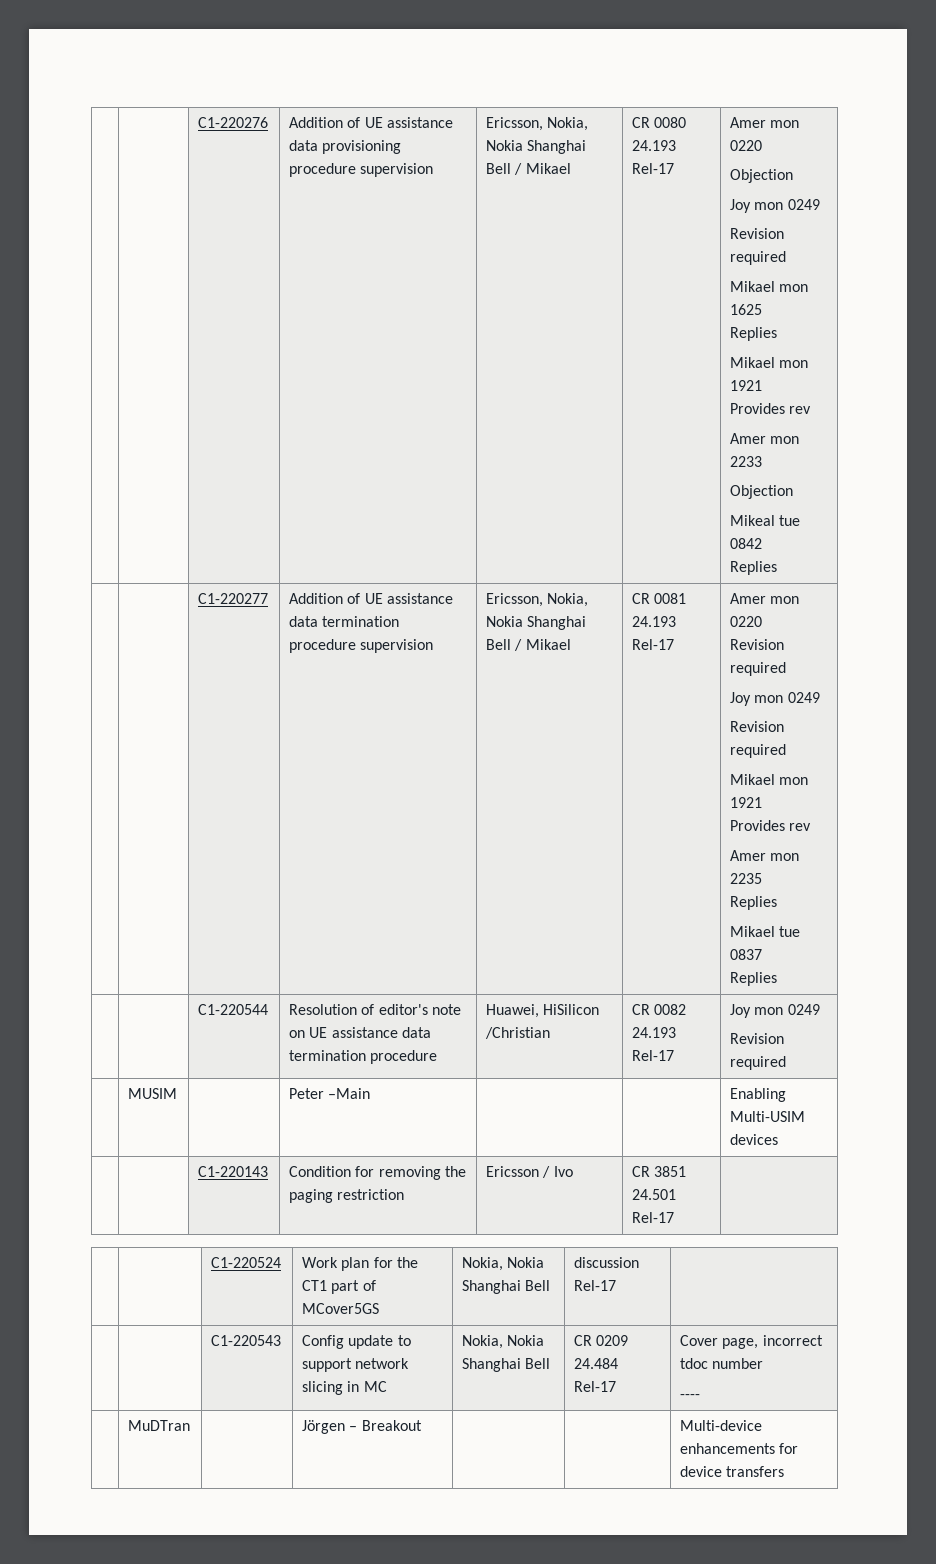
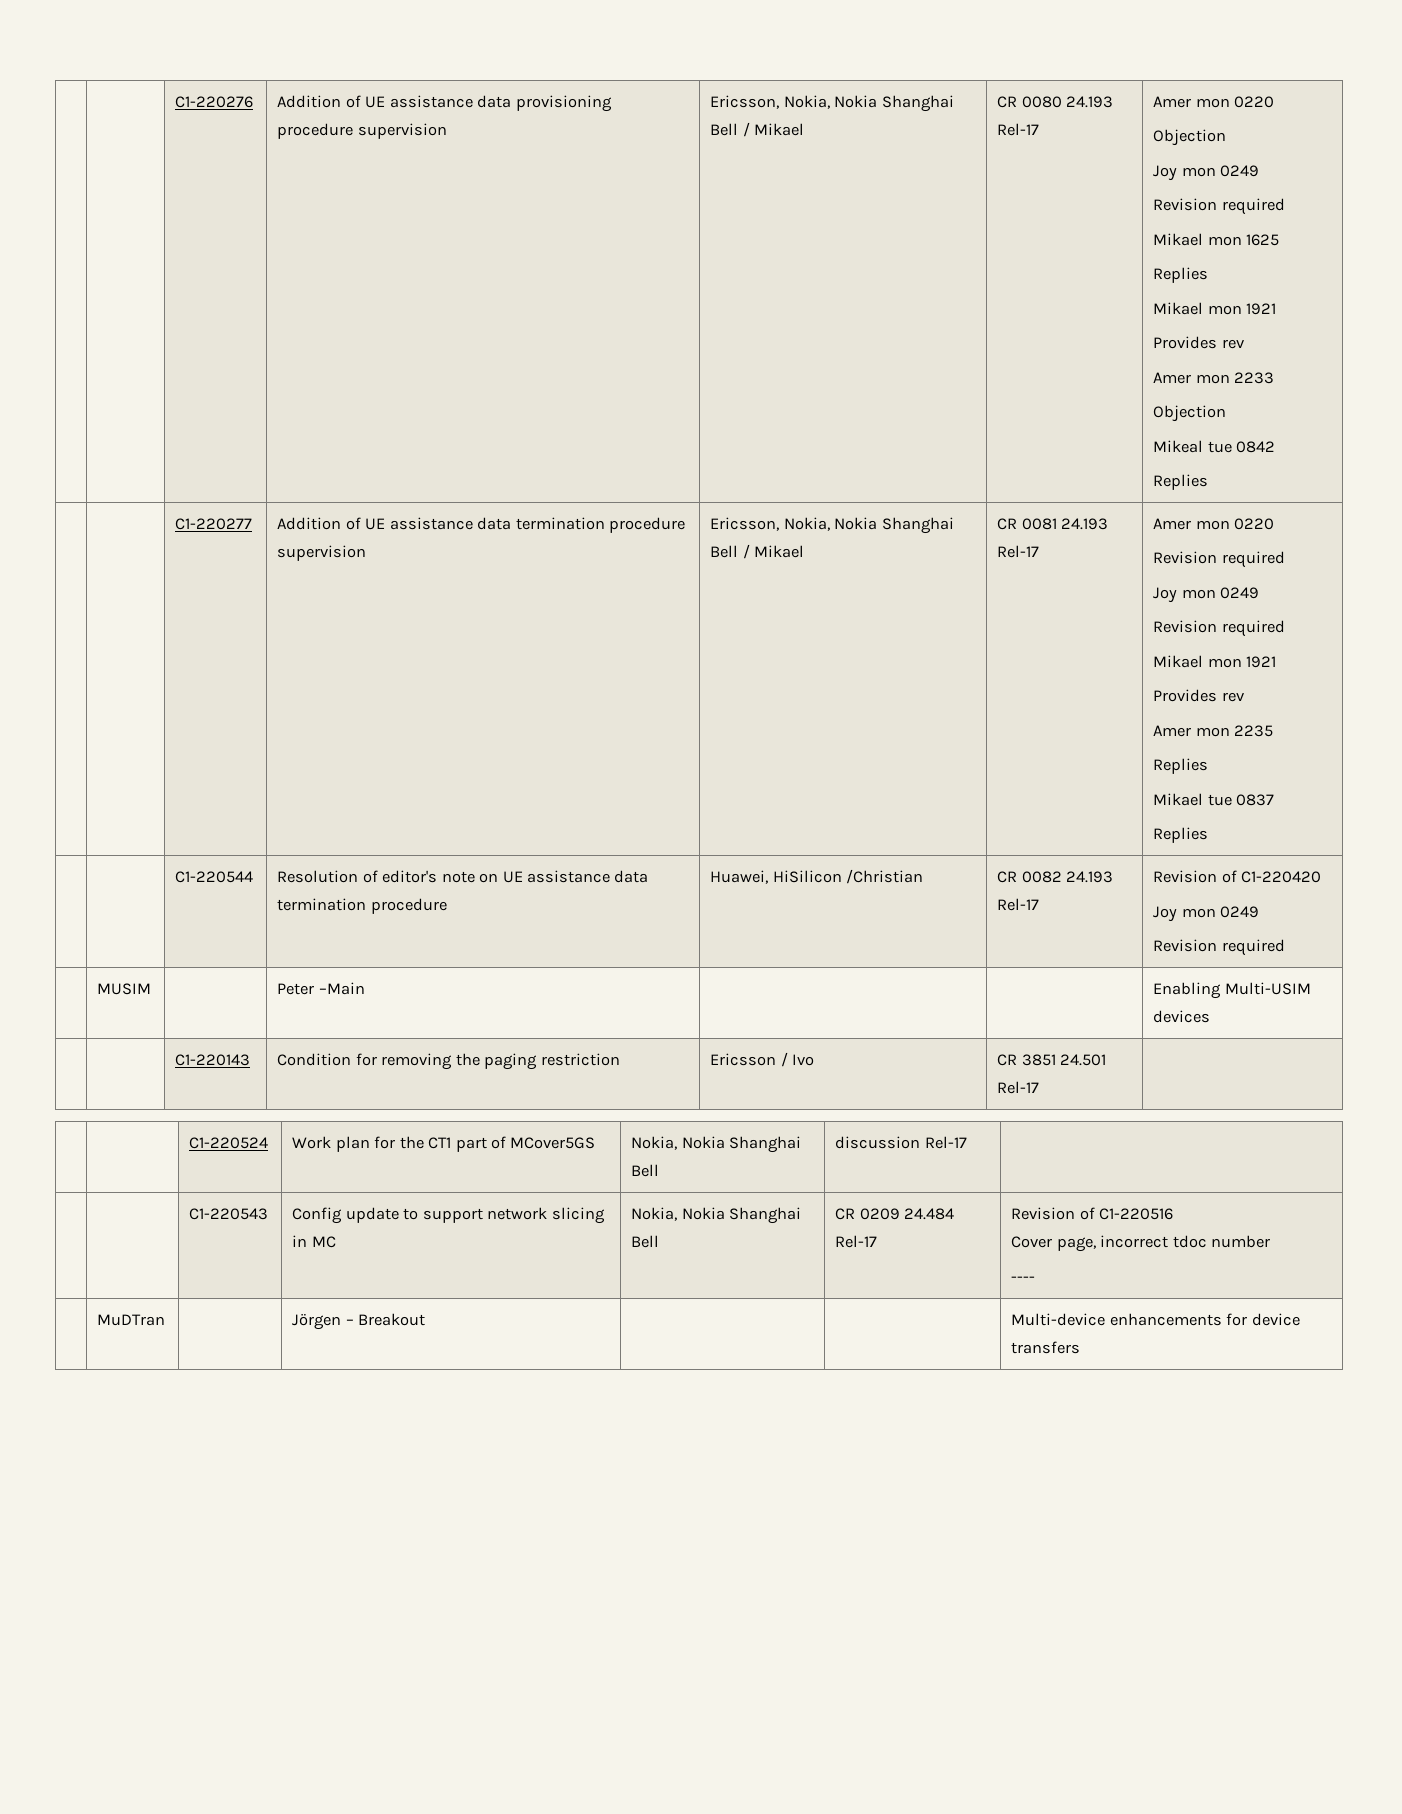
(674, 1055) none -> [1153,870,1322,883] Revision of C1-220420 //
(616, 1386) none -> [1011,1207,1174,1220] Revision of C1-220516 //

